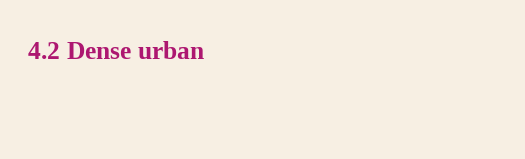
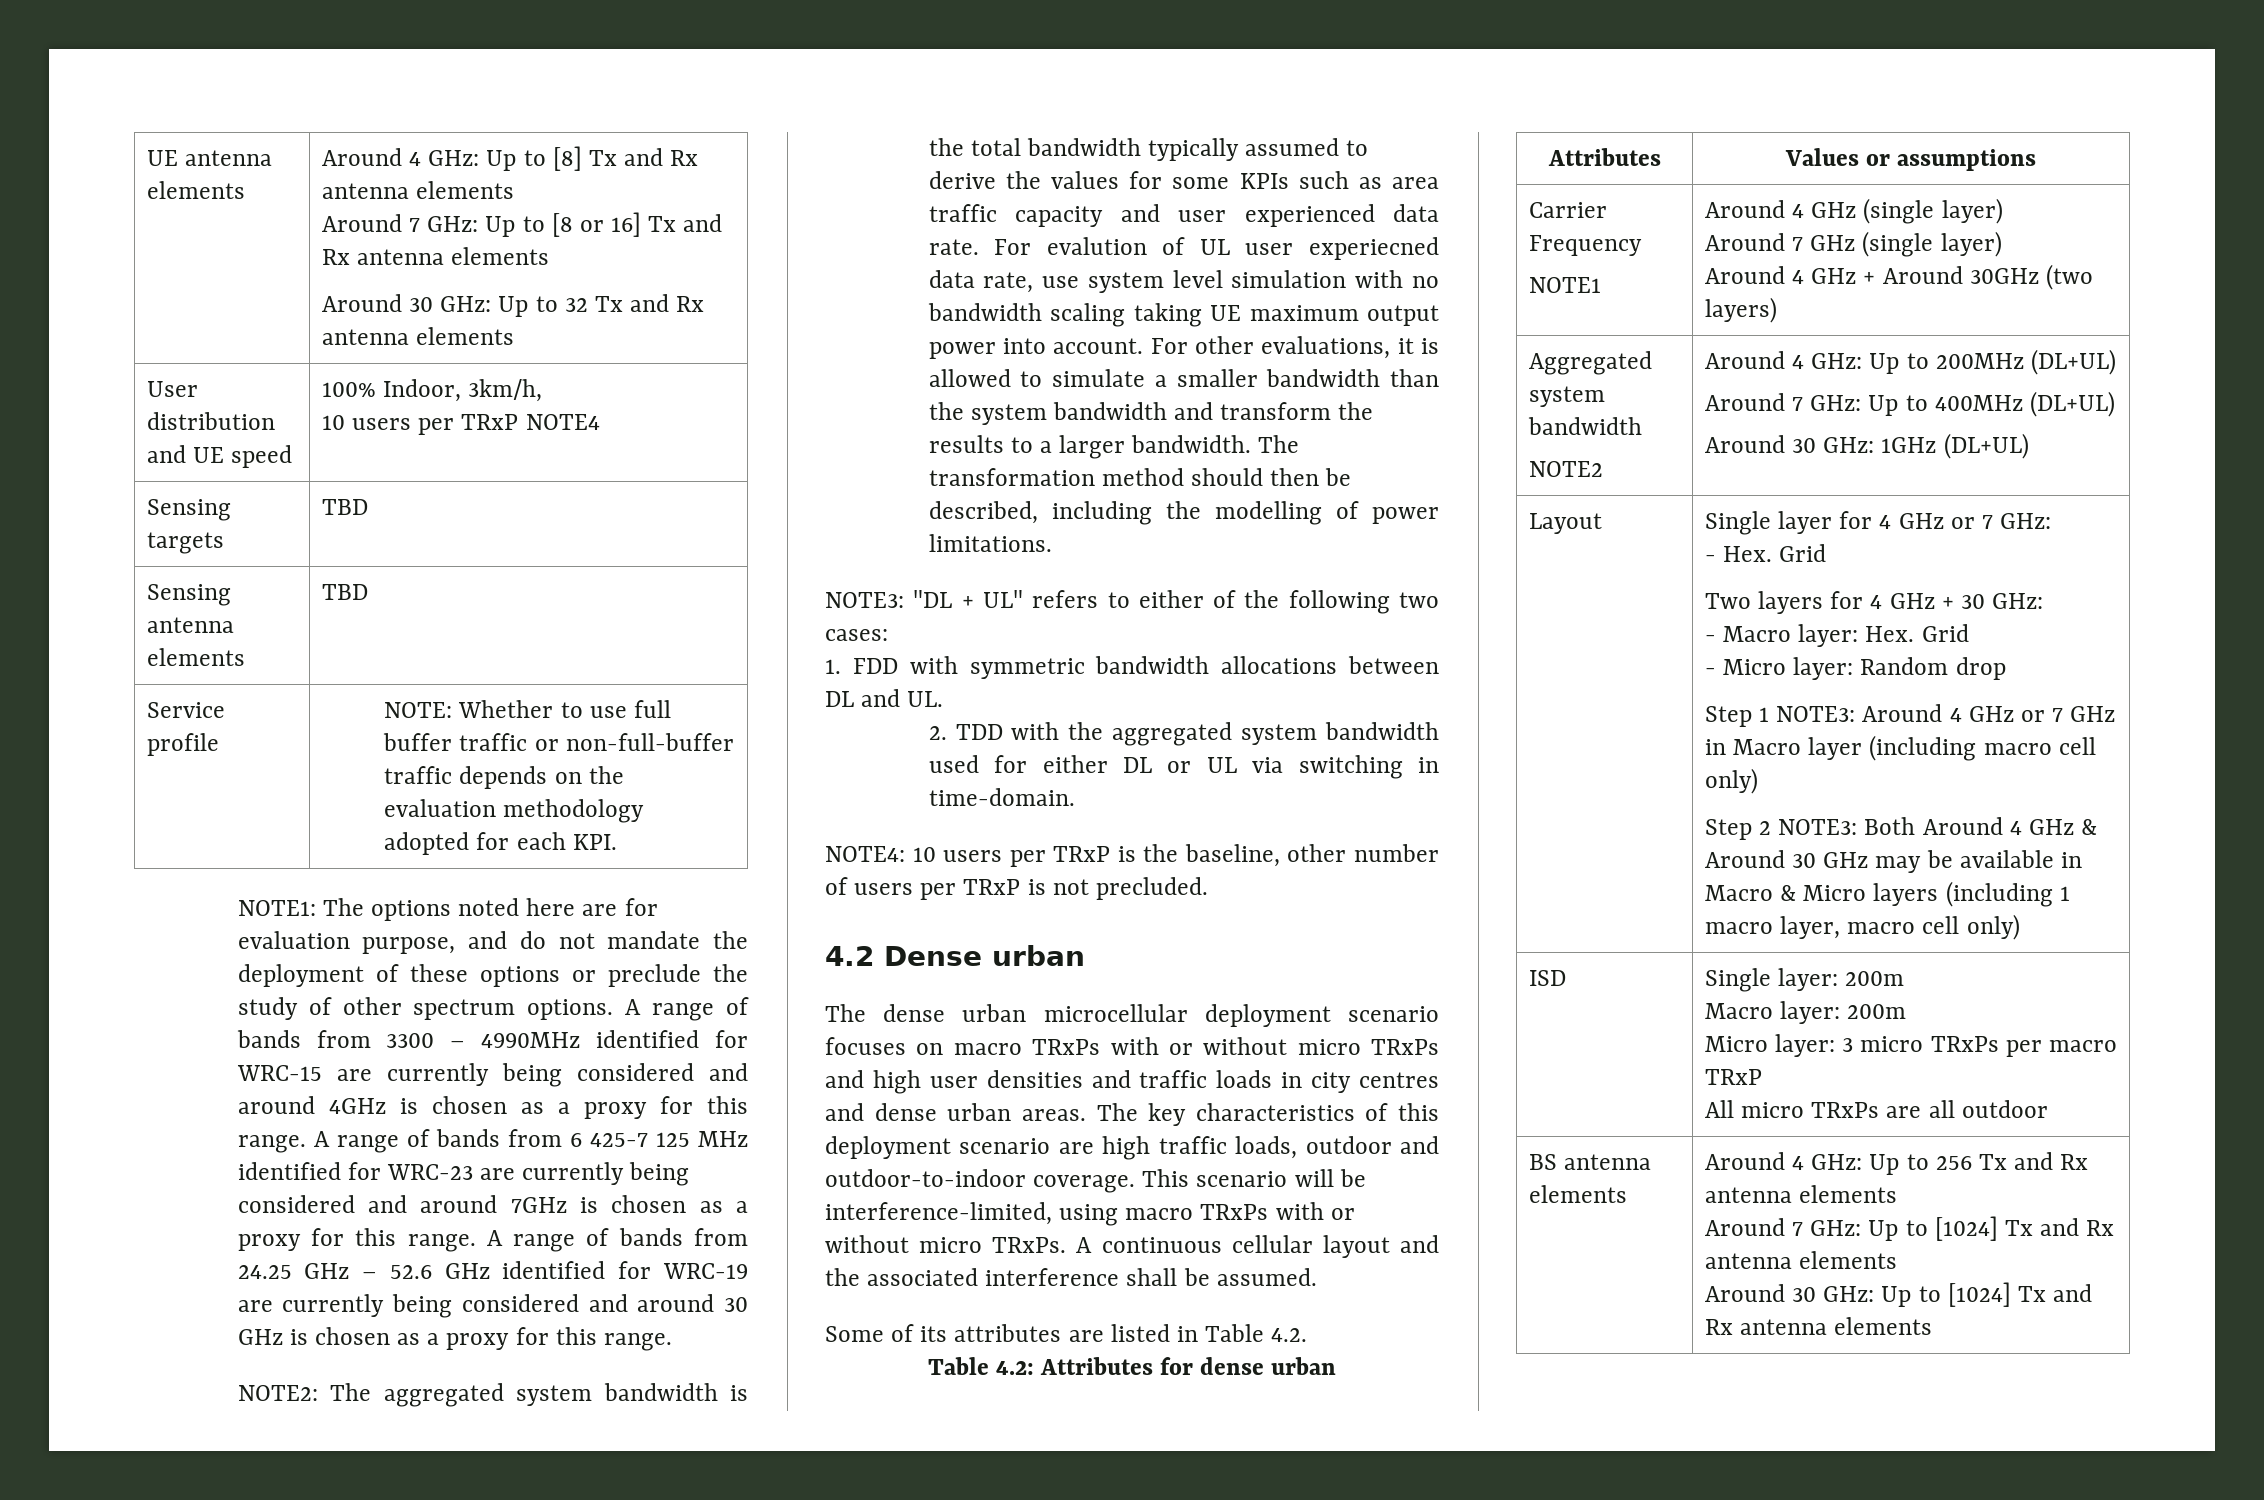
[28,41,204,59] 4.2 Dense urban -> [147,150,273,166] [147,181,246,199] [322,146,699,171] [322,181,515,199] [322,212,723,237] [322,247,550,265] [322,294,705,317] [322,327,515,345] [147,381,199,397] [147,412,276,430] [147,445,293,468] [322,379,543,402] [322,414,600,435] [147,499,232,521] [147,532,225,554] [322,499,369,515] [147,584,232,606] [147,617,235,633] [147,648,246,666] [322,584,369,600] [147,702,226,718] [147,733,220,756] [384,700,671,718] [383,733,734,751] [384,766,624,789] [384,799,645,823] [384,832,617,855] [237,898,658,921] [237,931,749,954] [237,964,748,987] [237,997,749,1021] [236,1030,748,1048] [236,1063,748,1087] [237,1096,748,1119] [237,1129,749,1153] [237,1162,690,1186] [237,1195,748,1213] [237,1228,748,1252] [237,1261,748,1279] [237,1294,749,1318] [237,1327,672,1351] [237,1383,748,1407] [928,138,1369,161] [928,171,1439,189] [928,204,1439,227] [928,237,1439,260] [928,270,1439,293] [927,303,1439,327] [928,336,1439,359] [928,369,1439,387] [928,402,1374,425] [928,435,1300,459] [928,468,1352,486] [928,501,1439,525] [928,534,1052,552] [825,590,1439,614] [825,629,888,641] [825,656,1439,679] [825,689,944,707] [928,722,1439,746] [928,755,1439,779] [928,788,1075,806] [825,844,1439,867] [825,877,1208,900] [825,945,1085,966] [825,1004,1439,1027] [825,1037,1439,1055] [825,1070,1439,1094] [825,1103,1439,1126] [825,1136,1439,1160] [825,1169,1366,1193] [825,1202,1355,1226] [825,1235,1439,1258] [825,1268,1317,1286] [825,1324,1308,1342] [927,1357,1337,1375] [1547,148,1661,166] [1784,148,2037,171] [1529,202,1608,218] [1529,235,1643,256] [1529,277,1602,293] [1705,198,2003,224] [1705,231,2002,257] [1705,264,2093,290] [1705,297,1778,323] [1529,351,1653,375] [1529,386,1606,407] [1528,417,1643,435] [1529,461,1604,477] [1705,349,2116,375] [1705,391,2115,417] [1705,433,2029,459] [1529,513,1603,534] [1705,511,2052,535] [1705,544,1827,562] [1705,591,2044,614] [1705,624,1969,647] [1705,657,2006,680] [1705,704,2116,727] [1705,735,2096,761] [1705,768,1759,794] [1705,817,2098,840] [1705,850,2082,873] [1705,881,2070,907] [1705,914,2020,940] [1529,970,1567,986] [1705,968,1905,992] [1705,1001,1907,1024] [1705,1034,2117,1057] [1705,1069,1763,1085] [1705,1100,2048,1118] [1529,1154,1652,1170] [1529,1185,1628,1203] [1705,1152,2089,1175] [1705,1185,1898,1203] [1705,1216,2115,1241] [1705,1251,1898,1269] [1705,1282,2093,1307] [1705,1317,1933,1335] UE antenna elements | Around 4 GHz: Up to [8] Tx and Rx antenna elements // Around 7 GHz: Up to [8 or 16] Tx and Rx antenna elements // Around 30 GHz: Up to 32 Tx and Rx antenna elements // User distribution and UE speed | 100% Indoor, 3km/h, // 10 users per TRxP NOTE4 // Sensing targets | TBD // Sensing antenna elements | TBD // Service profile | NOTE: Whether to use full buffer traffic or non-full-buffer traffic depends on the evaluation methodology adopted for each KPI. // NOTE1: The options noted here are for evaluation purpose, and do not mandate the deployment of these options or preclude the study of other spectrum options. A range of bands from 3300 – 4990MHz identified for WRC-15 are currently being considered and around 4GHz is chosen as a proxy for this range. A range of bands from 6 425-7 125 MHz identified for WRC-23 are currently being considered and around 7GHz is chosen as a proxy for this range. A range of bands from 24.25 GHz – 52.6 GHz identified for WRC-19 are currently being considered and around 30 GHz is chosen as a proxy for this range. // NOTE2: The aggregated system bandwidth is the total bandwidth typically assumed to derive the values for some KPIs such as area traffic capacity and user experienced data rate. For evalution of UL user experiecned data rate, use system level simulation with no bandwidth scaling taking UE maximum output power into account. For other evaluations, it is allowed to simulate a smaller bandwidth than the system bandwidth and transform the results to a larger bandwidth. The transformation method should then be described, including the modelling of power limitations. // NOTE3: "DL + UL" refers to either of the following two cases: // 1. FDD with symmetric bandwidth allocations between DL and UL. // 2. TDD with the aggregated system bandwidth used for either DL or UL via switching in time-domain. // NOTE4: 10 users per TRxP is the baseline, other number of users per TRxP is not precluded. // 4.2 Dense urban // The dense urban microcellular deployment scenario focuses on macro TRxPs with or without micro TRxPs and high user densities and traffic loads in city centres and dense urban areas. The key characteristics of this deployment scenario are high traffic loads, outdoor and outdoor-to-indoor coverage. This scenario will be interference-limited, using macro TRxPs with or without micro TRxPs. A continuous cellular layout and the associated interference shall be assumed. // Some of its attributes are listed in Table 4.2. // Table 4.2: Attributes for dense urban // Attributes | Values or assumptions // Carrier Frequency // NOTE1 | Around 4 GHz (single layer) // Around 7 GHz (single layer) // Around 4 GHz + Around 30GHz (two layers) // Aggregated system bandwidth // NOTE2 | Around 4 GHz: Up to 200MHz (DL+UL) // Around 7 GHz: Up to 400MHz (DL+UL) // Around 30 GHz: 1GHz (DL+UL) // Layout | Single layer for 4 GHz or 7 GHz: // - Hex. Grid // Two layers for 4 GHz + 30 GHz: // - Macro layer: Hex. Grid // - Micro layer: Random drop // Step 1 NOTE3: Around 4 GHz or 7 GHz in Macro layer (including macro cell only) // Step 2 NOTE3: Both Around 4 GHz & Around 30 GHz may be available in Macro & Micro layers (including 1 macro layer, macro cell only) // ISD | Single layer: 200m // Macro layer: 200m // Micro layer: 3 micro TRxPs per macro TRxP // All micro TRxPs are all outdoor // BS antenna elements | Around 4 GHz: Up to 256 Tx and Rx antenna elements // Around 7 GHz: Up to [1024] Tx and Rx antenna elements // Around 30 GHz: Up to [1024] Tx and Rx antenna elements

